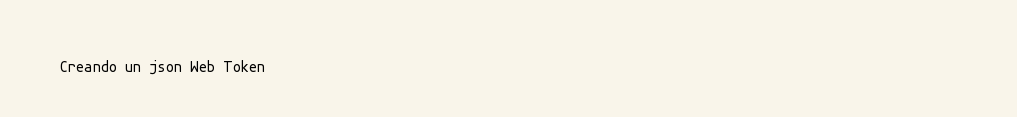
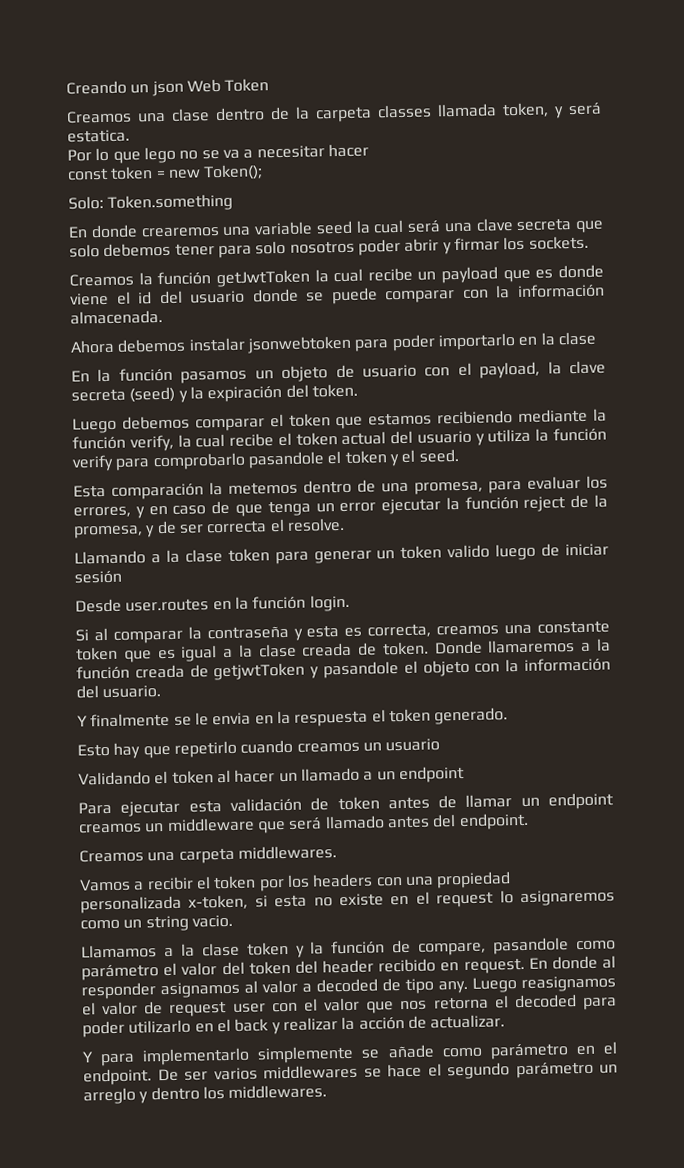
(265, 66) none -> [66,102,602,124] [67,129,130,143] [67,143,369,164] [67,164,264,181] [68,193,234,212] [68,218,604,239] [69,235,589,259] [69,264,604,288] [70,283,606,306] [70,310,163,325] [70,331,596,354] [71,360,607,384] [71,383,358,403] [72,408,608,434] [72,427,607,452] [72,449,459,472] [73,475,608,500] [73,494,608,519] [73,517,345,539] [74,543,609,565] [74,570,122,584] [75,594,350,613] [75,620,611,644] [76,638,611,663] [76,657,612,681] [76,685,162,699] [77,707,509,728] [77,738,441,759] [78,765,465,786] [78,792,614,817] [79,812,529,834] [79,845,337,864] [79,871,512,892] [80,889,615,914] [80,914,233,932] [81,937,617,959] [81,955,616,981] [81,975,616,1000] [82,994,617,1017] [82,1014,506,1038] [82,1041,618,1067] [83,1061,618,1086] [83,1084,328,1105] // Creamos una clase dentro de la carpeta classes llamada token, y será estatica. // Por lo que lego no se va a necesitar hacer // const token = new Token(); // Solo: Token.something // En donde crearemos una variable seed la cual será una clave secreta que solo debemos tener para solo nosotros poder abrir y firmar los sockets. // Creamos la función getJwtToken la cual recibe un payload que es donde viene el id del usuario donde se puede comparar con la información almacenada. // Ahora debemos instalar jsonwebtoken para poder importarlo en la clase // En la función pasamos un objeto de usuario con el payload, la clave secreta (seed) y la expiración del token. // Luego debemos comparar el token que estamos recibiendo mediante la función verify, la cual recibe el token actual del usuario y utiliza la función verify para comprobarlo pasandole el token y el seed. // Esta comparación la metemos dentro de una promesa, para evaluar los errores, y en caso de que tenga un error ejecutar la función reject de la promesa, y de ser correcta el resolve. // Llamando a la clase token para generar un token valido luego de iniciar sesión // Desde user.routes en la función login. // Si al comparar la contraseña y esta es correcta, creamos una constante token que es igual a la clase creada de token. Donde llamaremos a la función creada de getjwtToken y pasandole el objeto con la información del usuario. // Y finalmente se le envia en la respuesta el token generado. // Esto hay que repetirlo cuando creamos un usuario // Validando el token al hacer un llamado a un endpoint // Para ejecutar esta validación de token antes de llamar un endpoint creamos un middleware que será llamado antes del endpoint. // Creamos una carpeta middlewares. // Vamos a recibir el token por los headers con una propiedad personalizada x-token, si esta no existe en el request lo asignaremos como un string vacio. // Llamamos a la clase token y la función de compare, pasandole como parámetro el valor del token del header recibido en request. En donde al responder asignamos al valor a decoded de tipo any. Luego reasignamos el valor de request user con el valor que nos retorna el decoded para poder utilizarlo en el back y realizar la acción de actualizar. // Y para implementarlo simplemente se añade como parámetro en el endpoint. De ser varios middlewares se hace el segundo parámetro un arreglo y dentro los middlewares.

